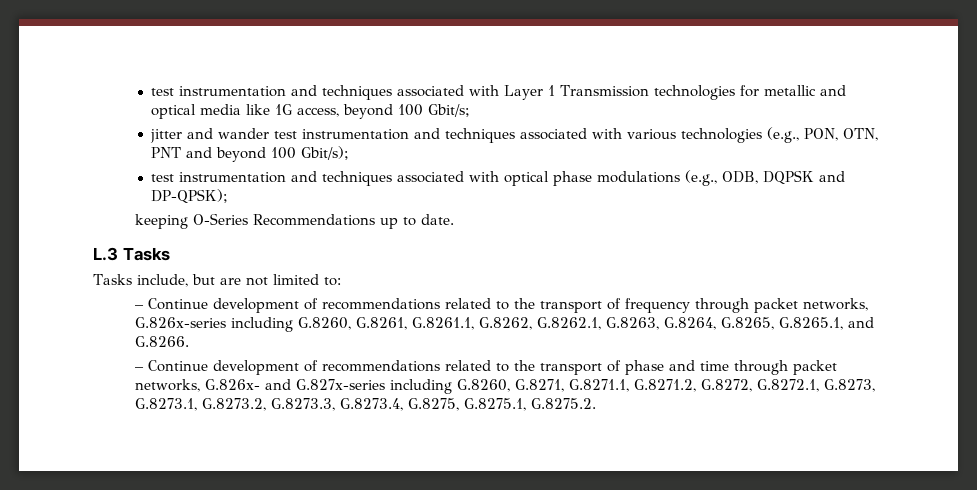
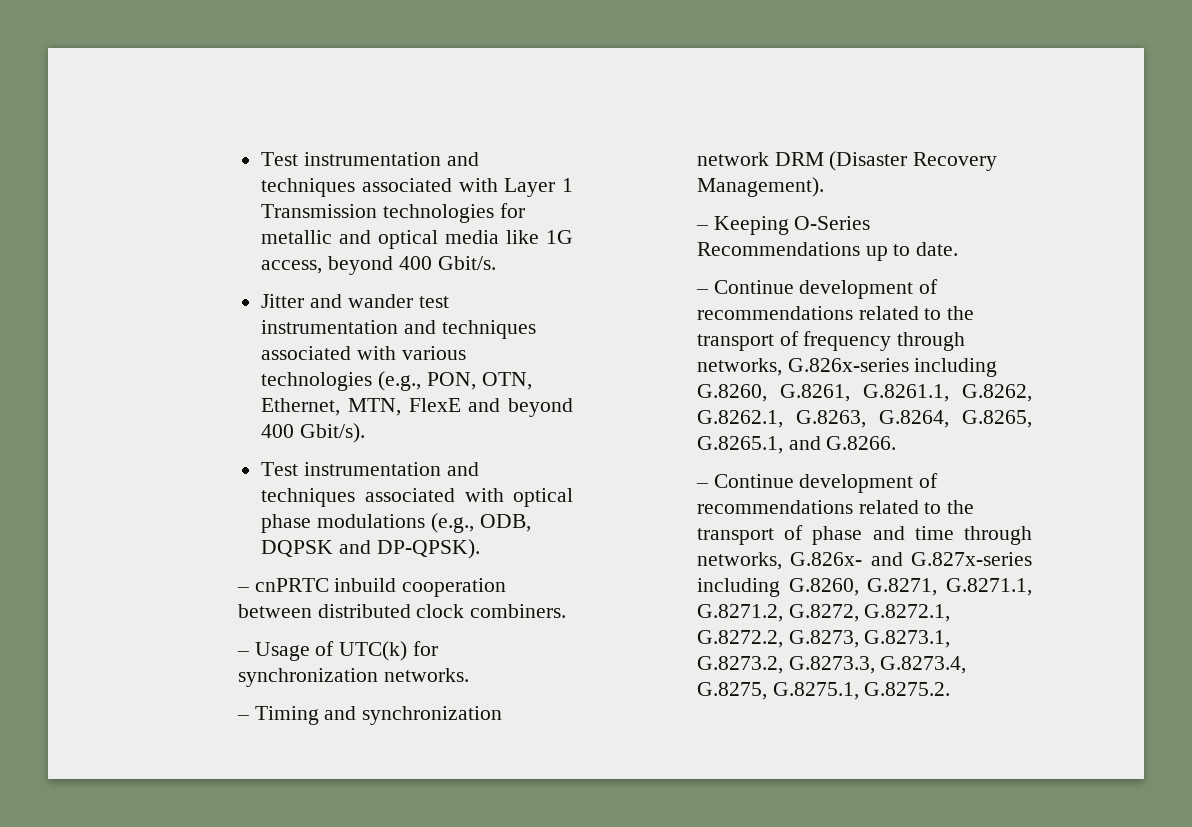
[151,88,175,96] test -> [261,152,299,166] Test
[398,104,471,117] [150,129,183,143] 100 Gbit/s; // jitter -> [399,256,496,270] [261,294,305,308] 400 Gbit/s. // Jitter
[151,146,350,162] [151,174,175,182] PNT and beyond 100 Gbit/s); // test -> [261,398,573,417] [261,423,366,443] [261,462,299,476] Ethernet, MTN, FlexE and beyond 400 Gbit/s). // Test
[151,189,229,204] [134,214,188,229] DP-QPSK); // keeping -> [377,539,481,559] [236,578,507,597] [237,604,567,618] [236,641,439,661] [237,668,469,687] [236,706,503,725] [696,151,998,171] [696,177,824,197] [695,216,789,235] DP-QPSK). // – cnPRTC inbuild cooperation between distributed clock combiners. // – Usage of UTC(k) for synchronization networks. // – Timing and synchronization network DRM (Disaster Recovery Management). // – Keeping
[93,247,170,261] [93,274,341,287] // L.3 Tasks // Tasks include, but are not limited to: -> (959, 249) none
[753,298,798,313] packet -> (966, 341) none
[792,360,837,375] packet -> (1032, 535) none
(819, 385) none -> [696,630,783,648] G.8272.2,

